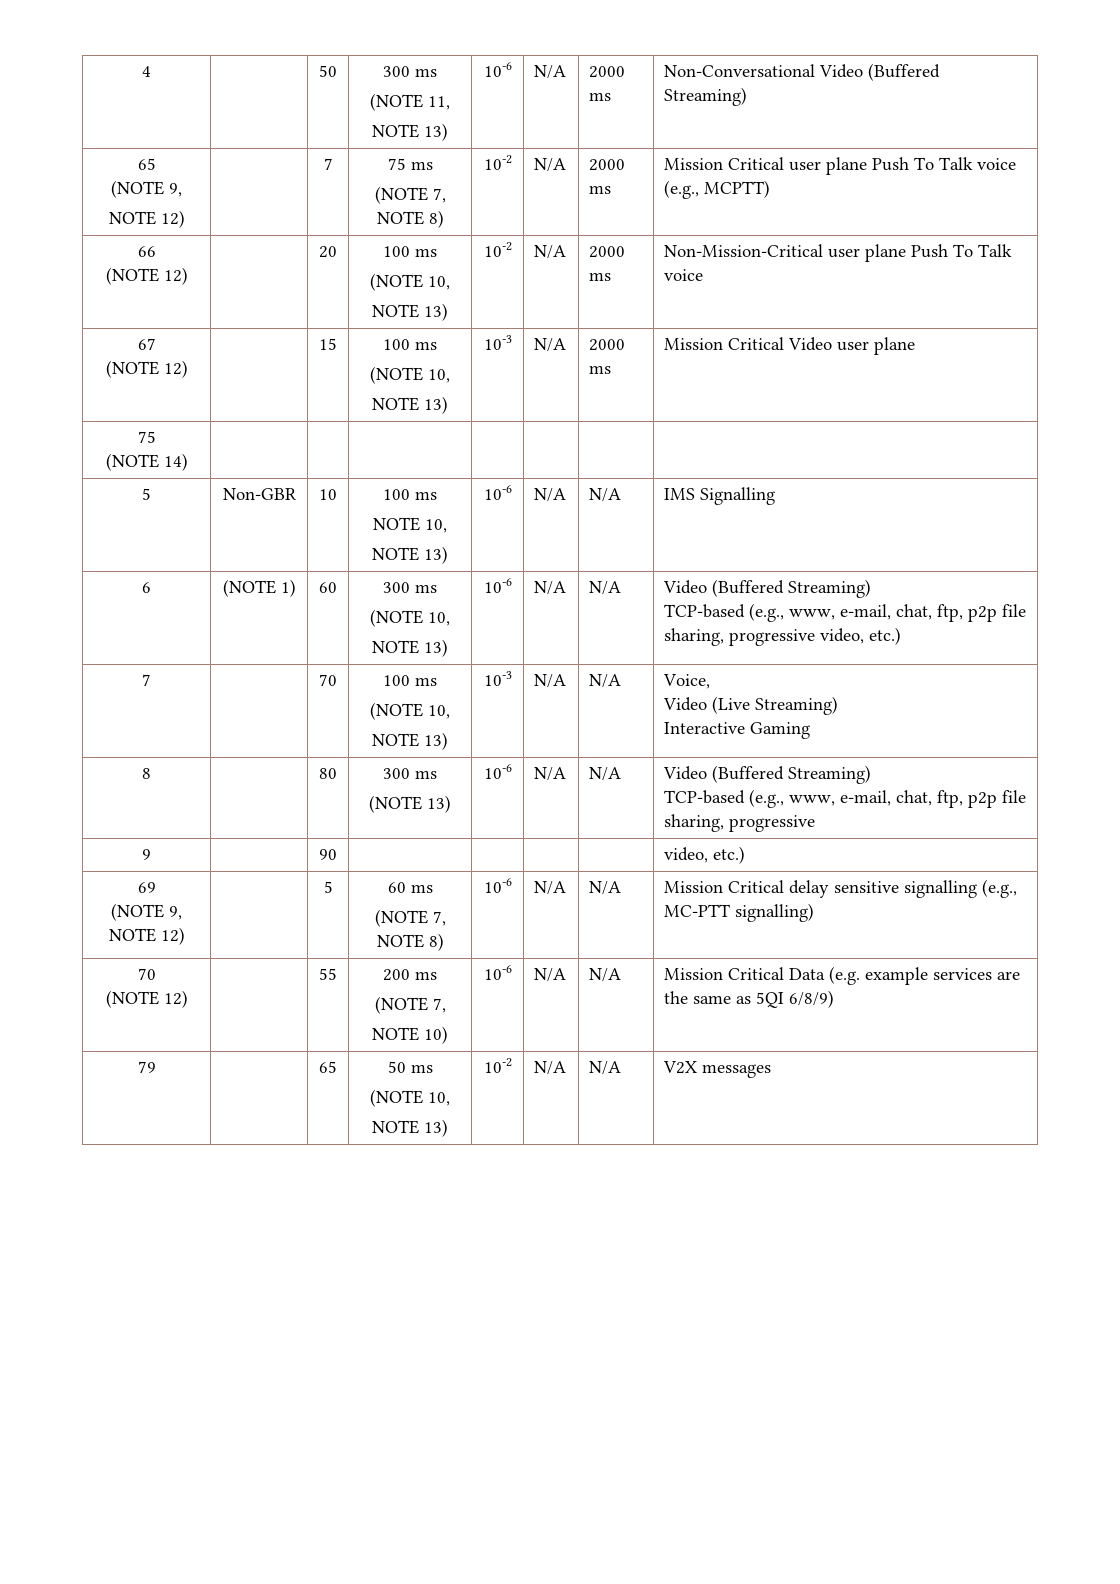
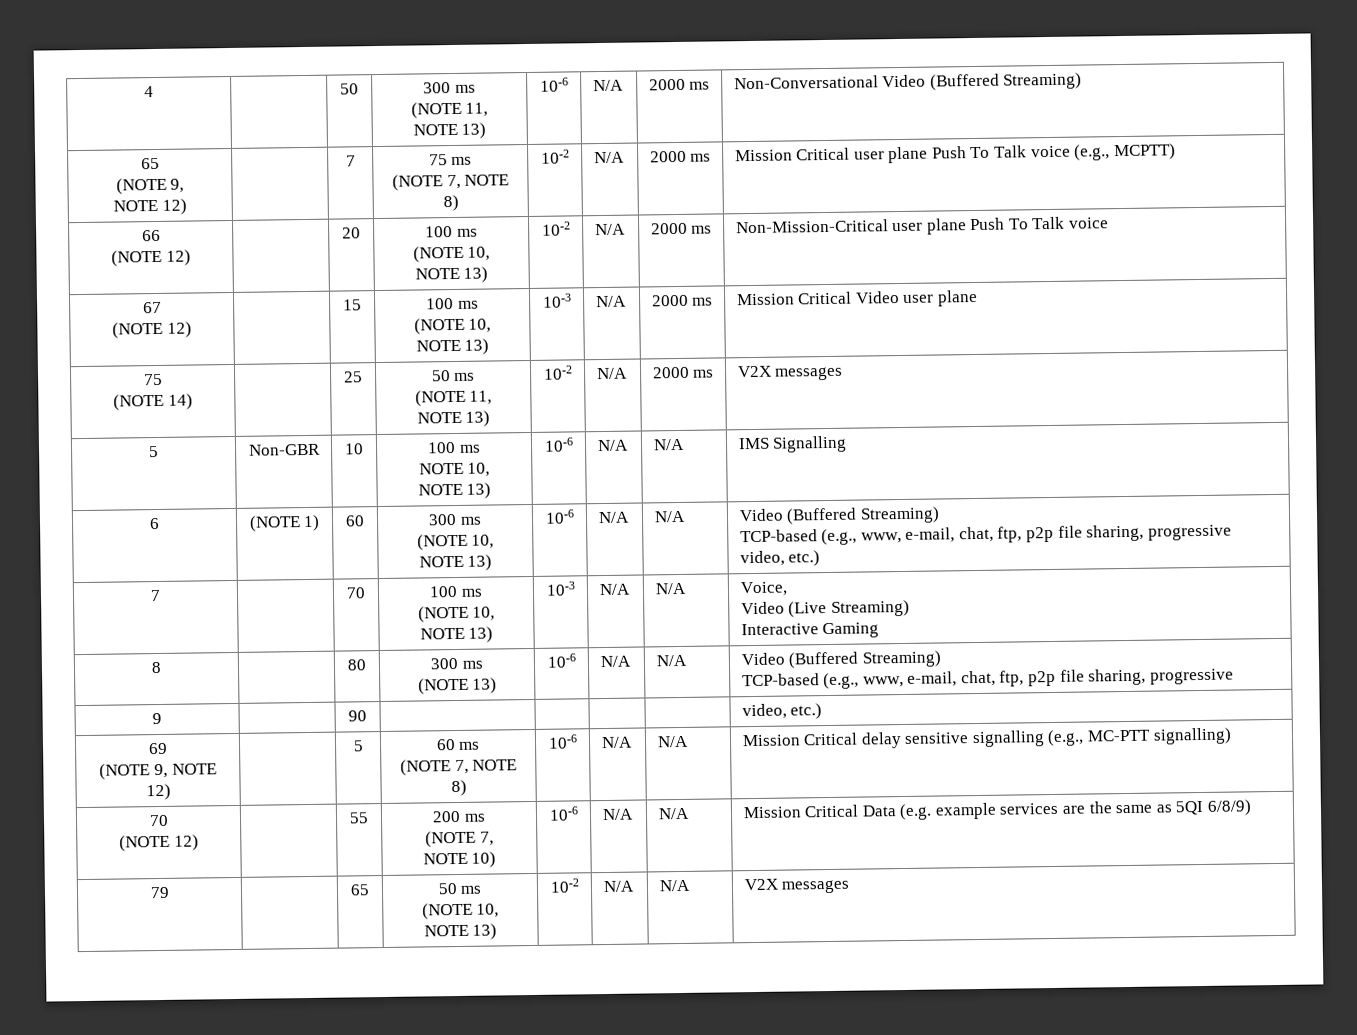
(188, 462) | | | | | -> [344,371,363,383] [430,370,476,382] [414,389,493,407] [416,410,491,427] [542,365,573,380] [595,367,628,380] [651,366,715,379] [736,365,844,381] 25 | 50 ms // (NOTE 11, // NOTE 13) | 10-2 | N/A | 2000 ms | V2X messages

